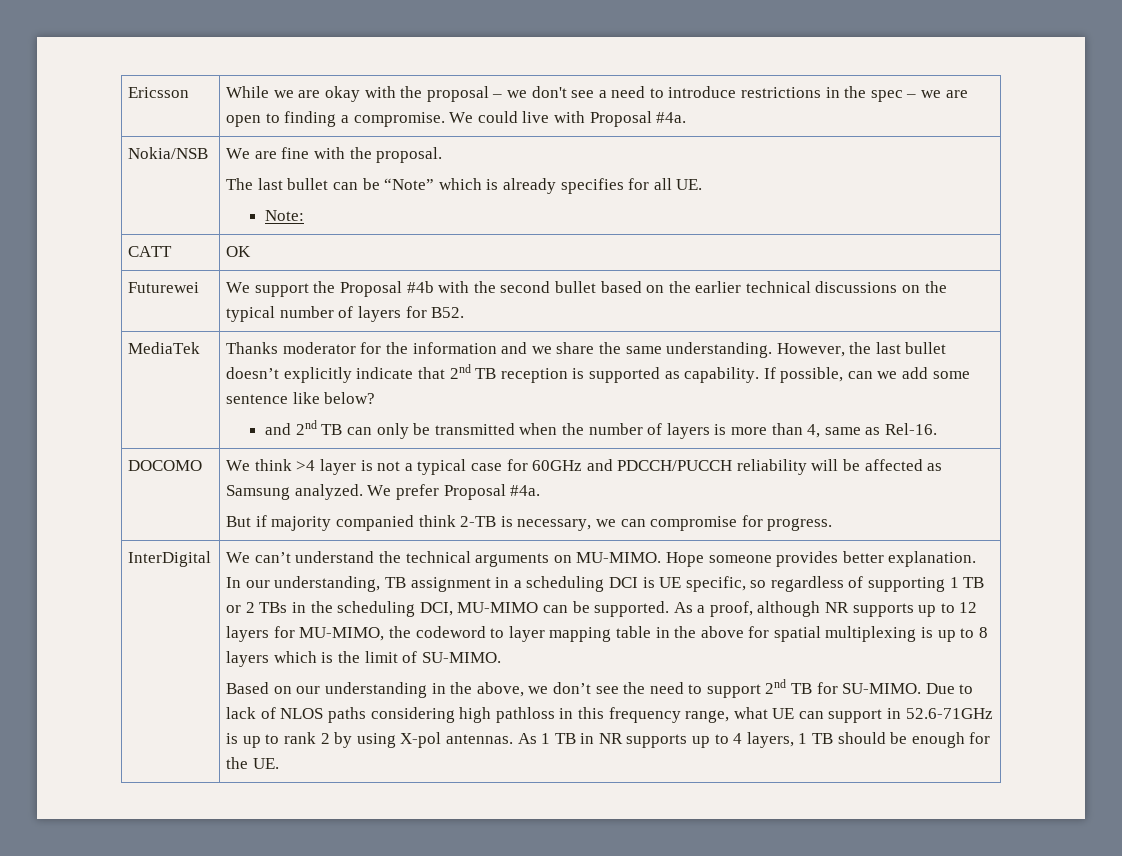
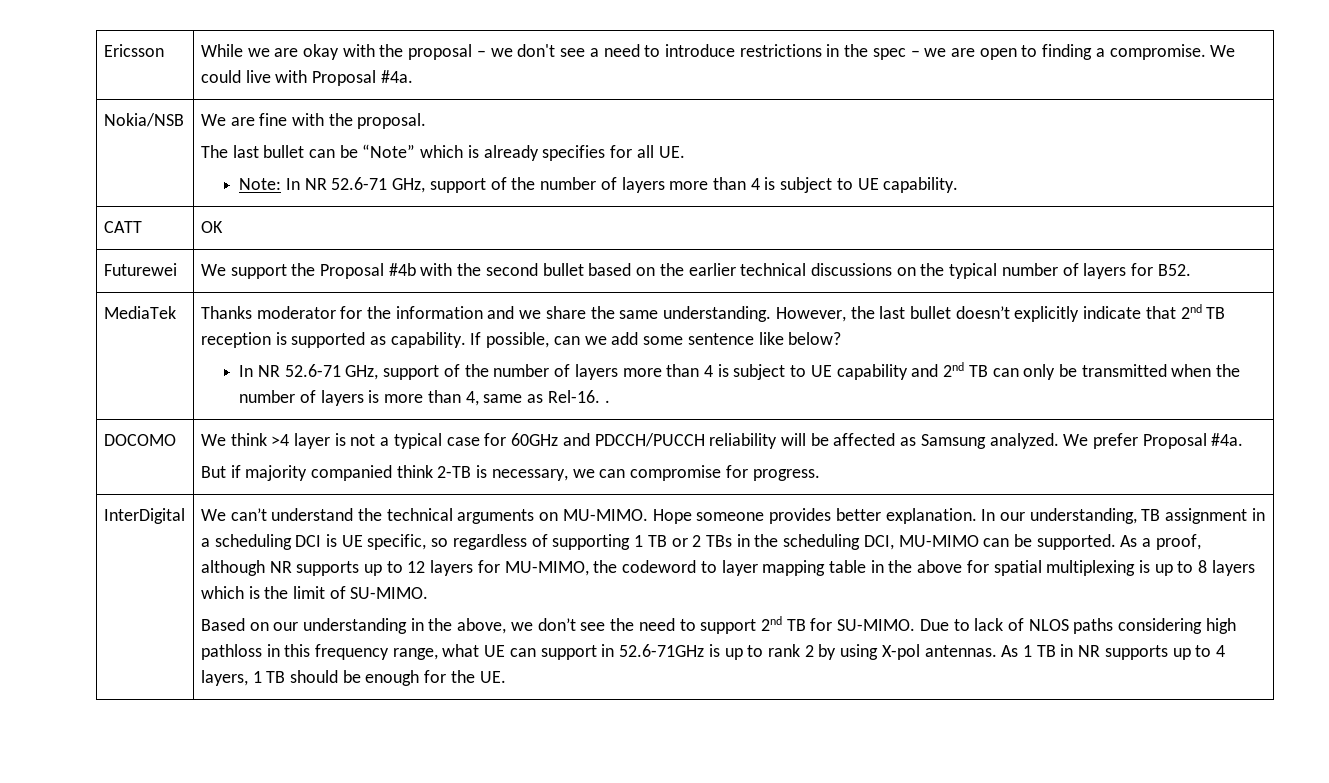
(305, 215) none -> [285,177,959,193] In NR 52.6-71 GHz, support of the number of layers more than 4 is subject to UE capability.
(376, 398) none -> [239,364,908,380] In NR 52.6-71 GHz, support of the number of layers more than 4 is subject to UE capability
(937, 429) none -> [604,400,610,403] .

